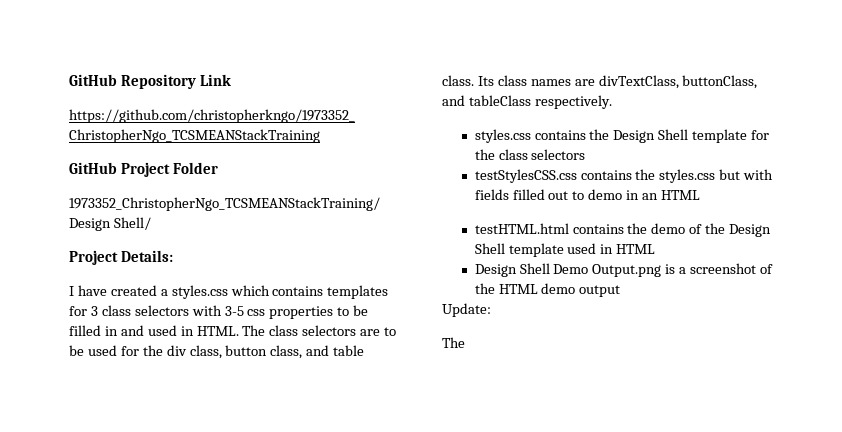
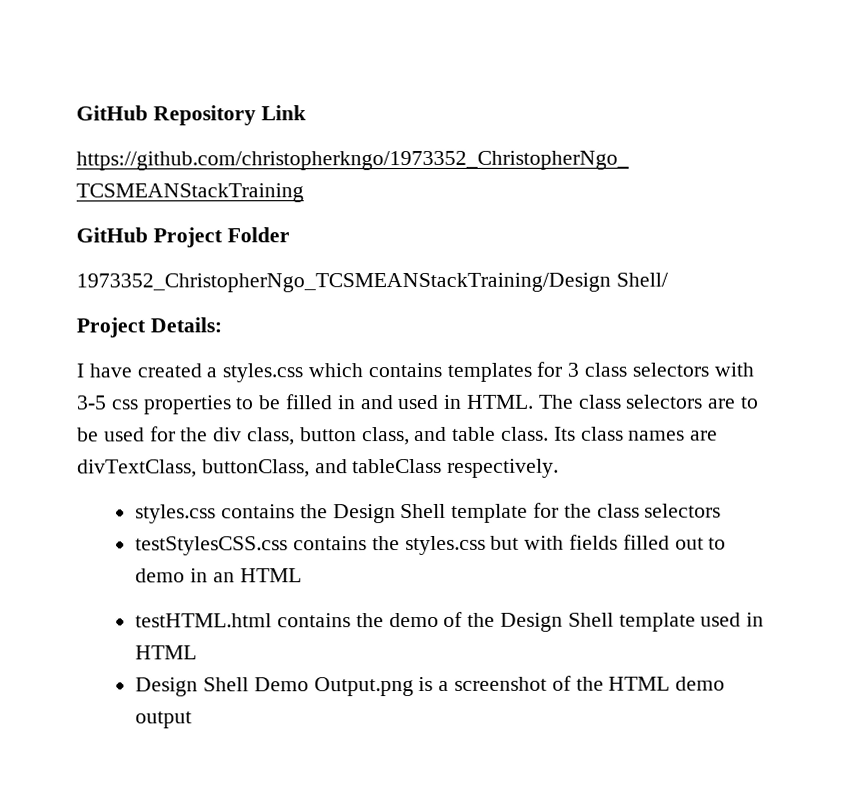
[442,303,491,317] [442,337,465,348] // Update: // The -> (193, 720) none

